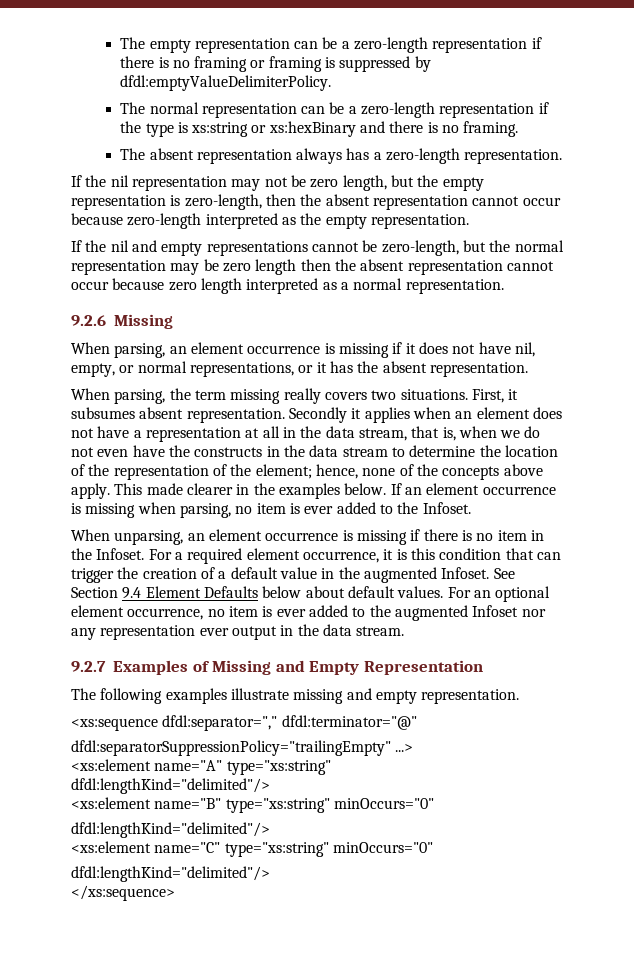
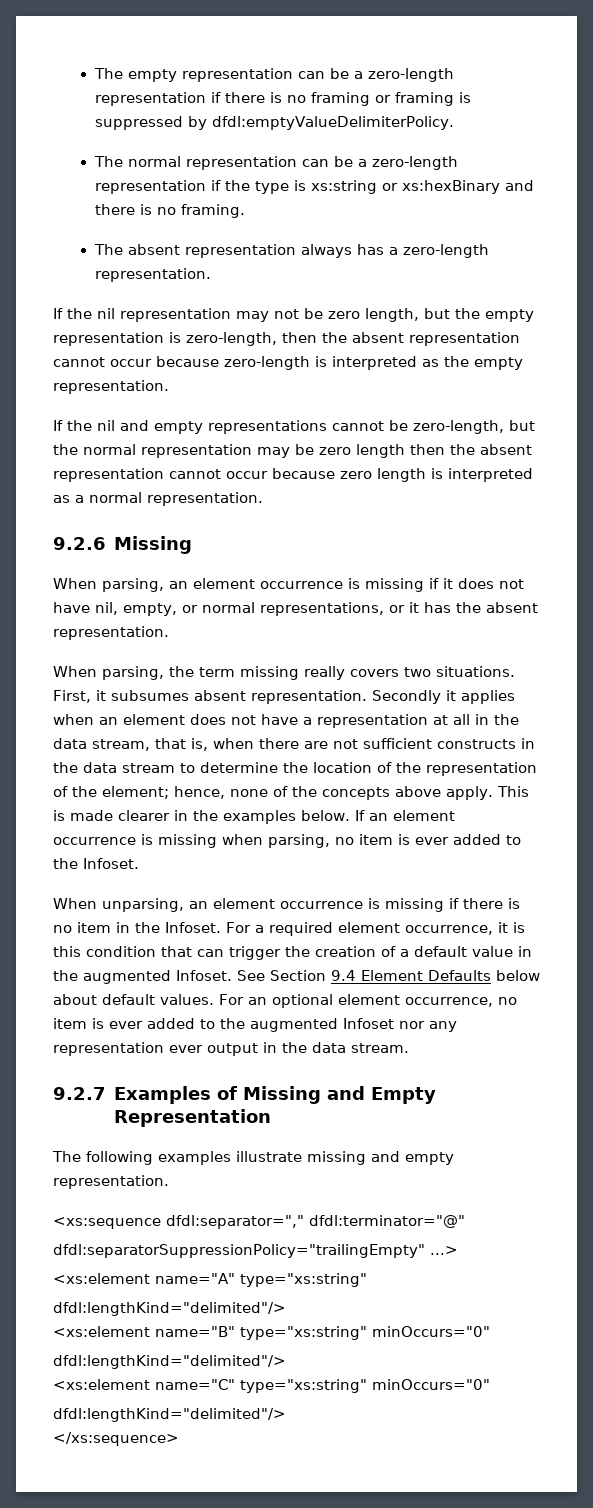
(202, 221) none -> [315,356,327,367] is
(242, 286) none -> [431,468,443,479] is
[500,426,541,438] [71,445,190,457] we do not even have the -> [259,738,432,749] there are not sufficient
(143, 489) none -> [53,810,65,821] is

